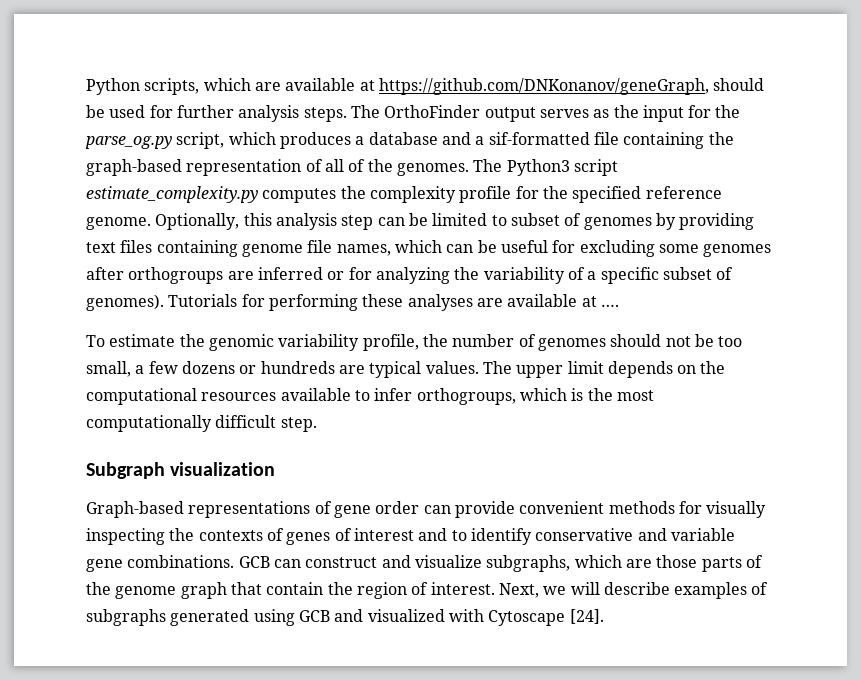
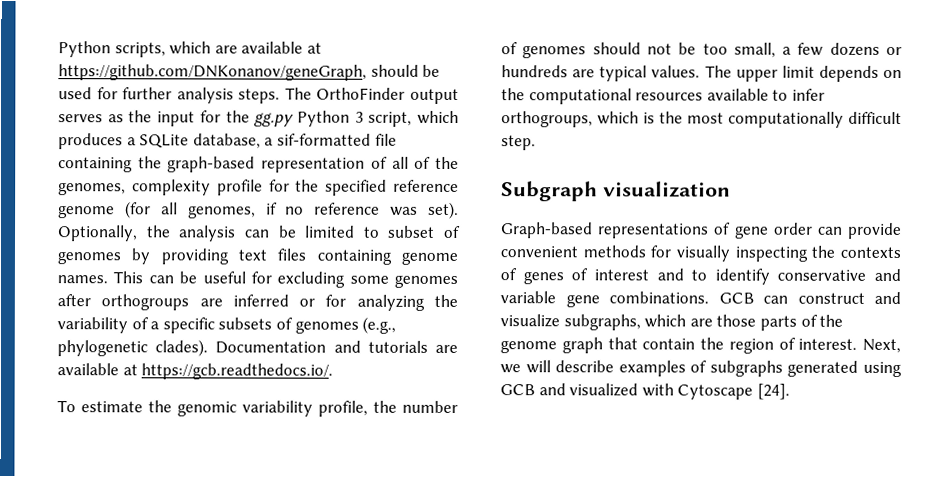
[85,136,172,149] parse_og.py -> [254,110,364,127] gg.py Python 3
[368,132,471,145] database and -> [139,133,261,149] SQLite database,
[396,159,618,176] [86,186,366,203] genomes. The Python3 script estimate_complexity.py computes the -> [58,182,126,196] genomes,
[86,213,374,230] genome. Optionally, this analysis step -> [58,201,459,219] [57,225,237,242] genome (for all genomes, if no reference was set). Optionally, the analysis
[307,240,442,256] file names, which -> [57,271,144,284] names. This
[662,267,734,280] [86,294,619,311] subset of genomes). Tutorials for performing these analyses are available at …. -> [218,316,397,334] [57,339,458,357] [57,363,334,380] subsets of genomes (e.g., phylogenetic clades). Documentation and tutorials are available at https://gcb.readthedocs.io/.

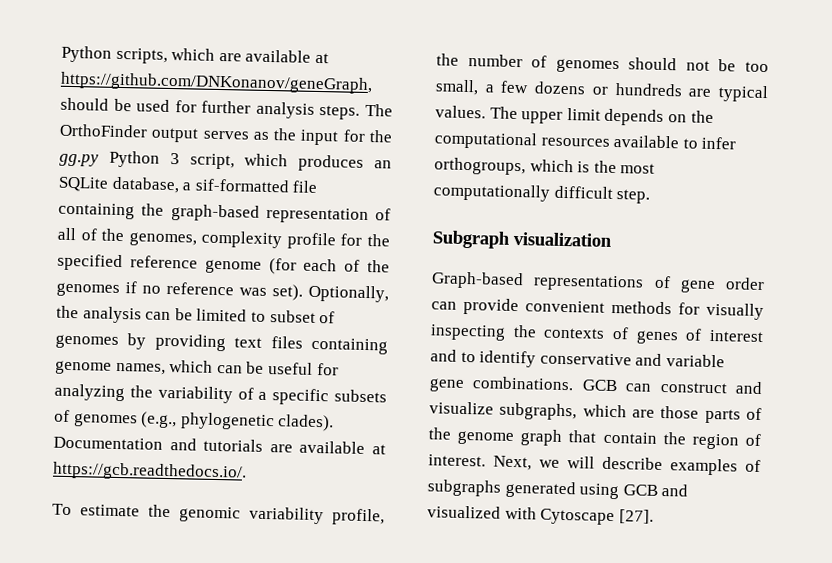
[126,137,136,146] a -> [373,160,392,169] an
[160,202,256,219] all genomes, -> [303,258,390,273] [56,282,120,298] each of the genomes
[57,271,144,284] names. This -> [115,360,214,375] names, which
[277,271,458,288] [57,294,347,311] excluding some genomes after orthogroups are inferred or for -> (339, 369) none
[756,383,790,400] [24]. -> [618,509,654,524] [27].

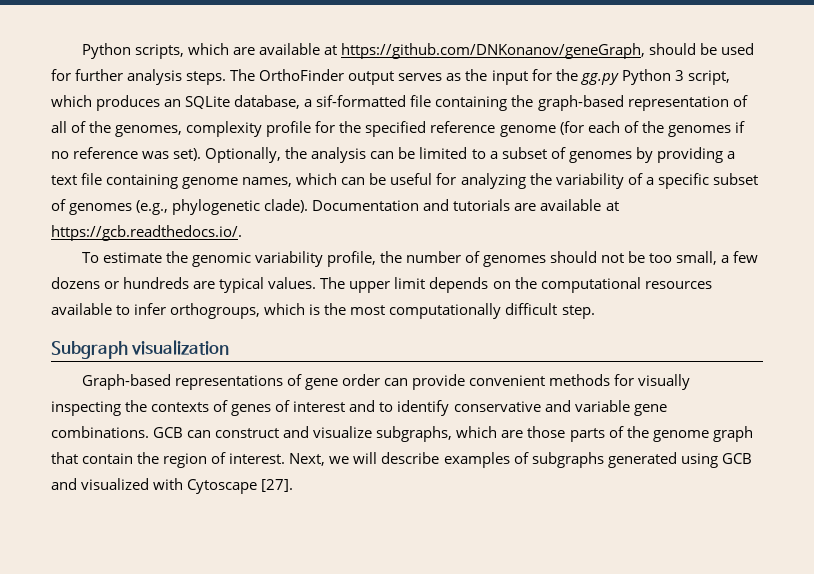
(266, 316) none -> [489,151,498,159] a
[234,336,303,349] text files -> [726,151,735,159] [51,173,103,185] a text file
[334,389,387,403] subsets -> [712,173,758,185] subset
[277,414,335,432] clades). -> [264,199,309,213] clade).

